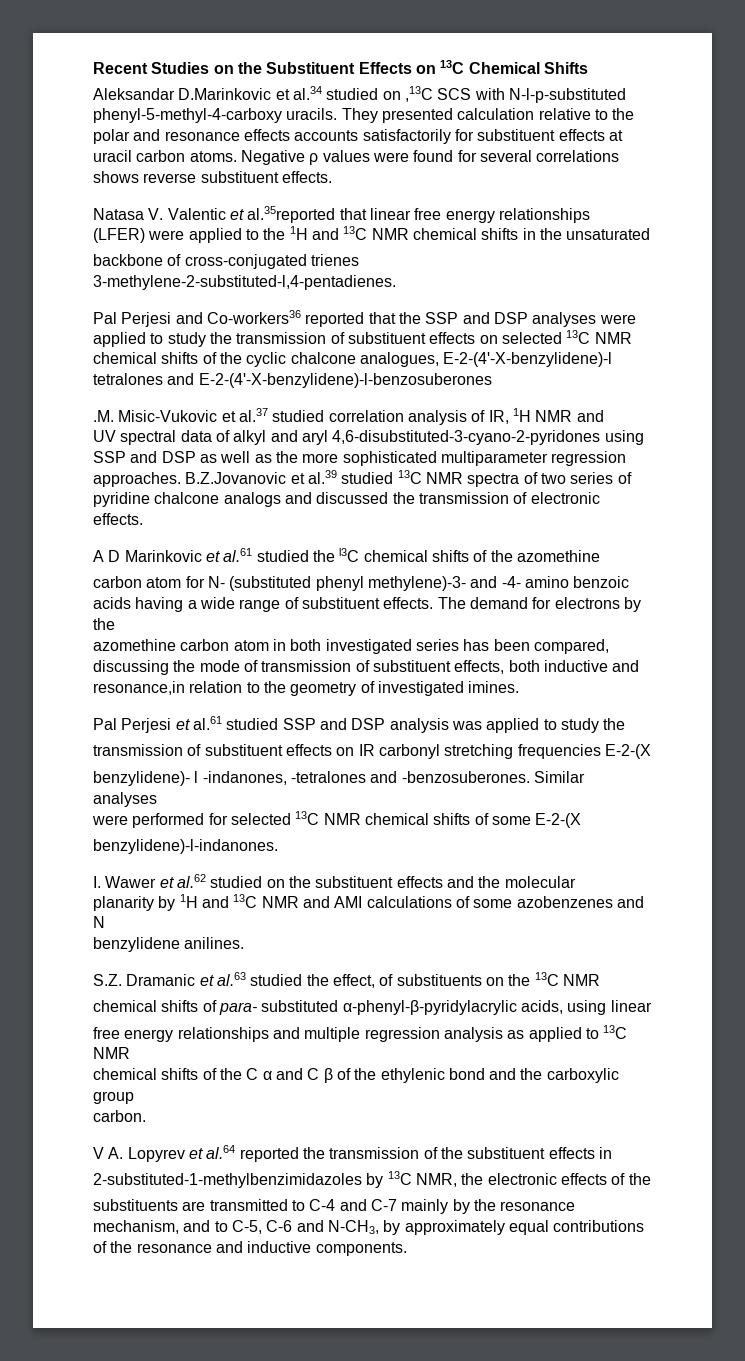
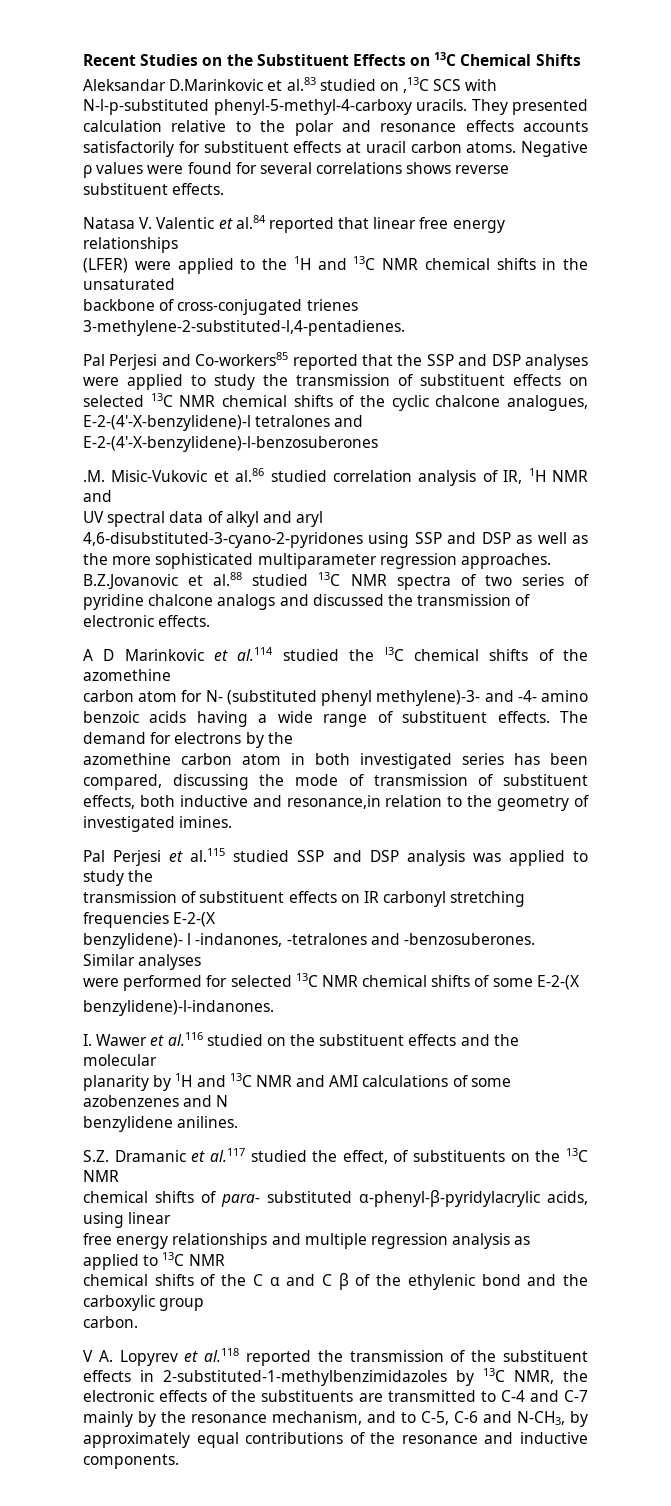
[292,86,322,100] al.34 -> [286,77,316,91] al.83
[247,206,336,223] al.35reported -> [235,215,334,233] al.84 reported
[206,310,301,324] Co-workers36 -> [195,352,289,366] Co-workers85
[238,408,268,422] al.37 -> [235,468,265,482] al.86
[307,470,337,484] al.39 -> [213,572,243,586] al.88
[223,548,253,562] al.61 -> [237,647,274,661] al.114
[192,716,222,730] al.61 -> [190,848,226,862] al.115
[176,874,206,888] al.62 -> [167,1032,203,1046] al.116
[216,972,246,986] al.63 -> [209,1148,245,1162] al.117
[206,1145,236,1159] al.64 -> [204,1348,240,1362] al.118
(612, 1153) // -> (154, 1376) none
(651, 1179) // -> (257, 1396) none

